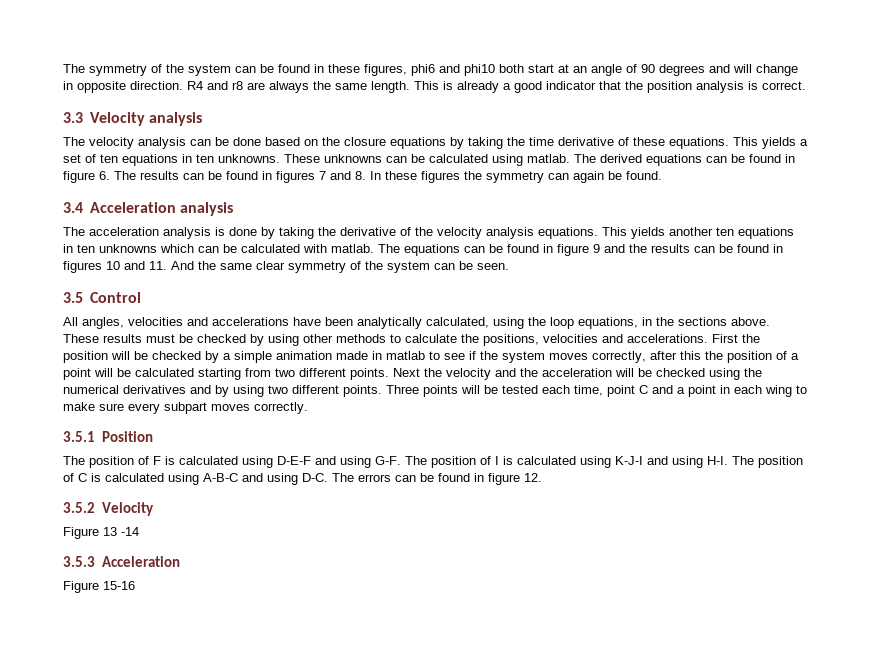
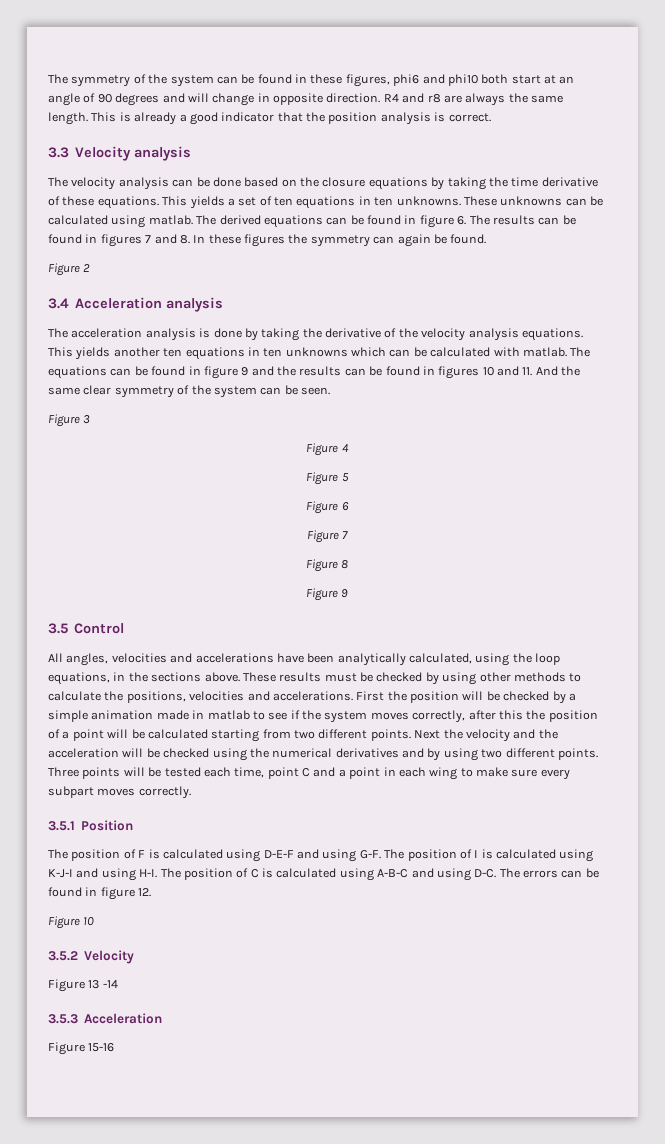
(662, 175) none -> [48,263,91,276] // Figure 2
(509, 266) none -> [48,414,91,427] [306,443,349,456] [306,472,349,485] [306,501,349,514] [306,530,349,543] [305,559,349,572] [305,588,349,601] // Figure 3 // Figure 4 // Figure 5 // Figure 6 // Figure 7 // Figure 8 // Figure 9
(542, 477) none -> [48,916,95,929] // Figure 10

